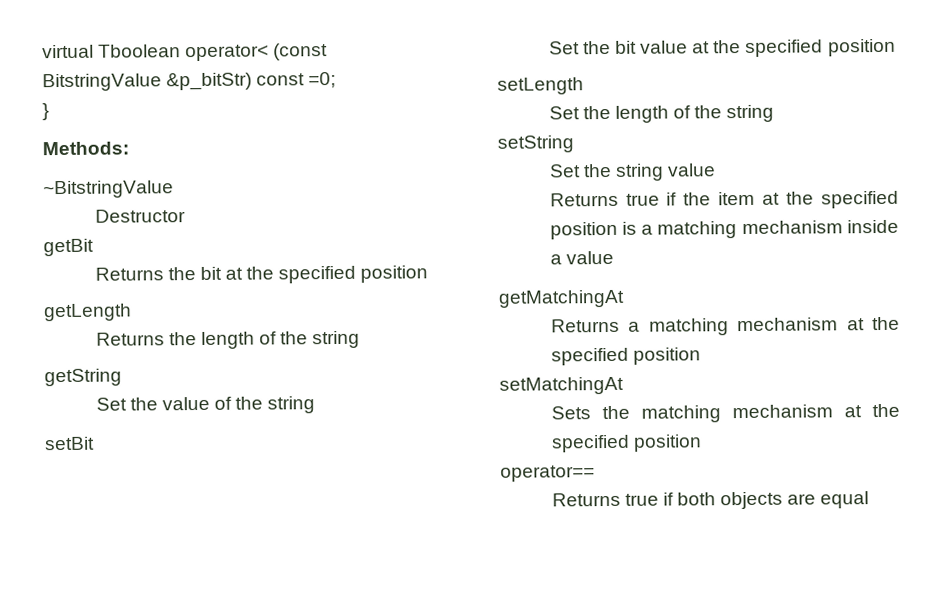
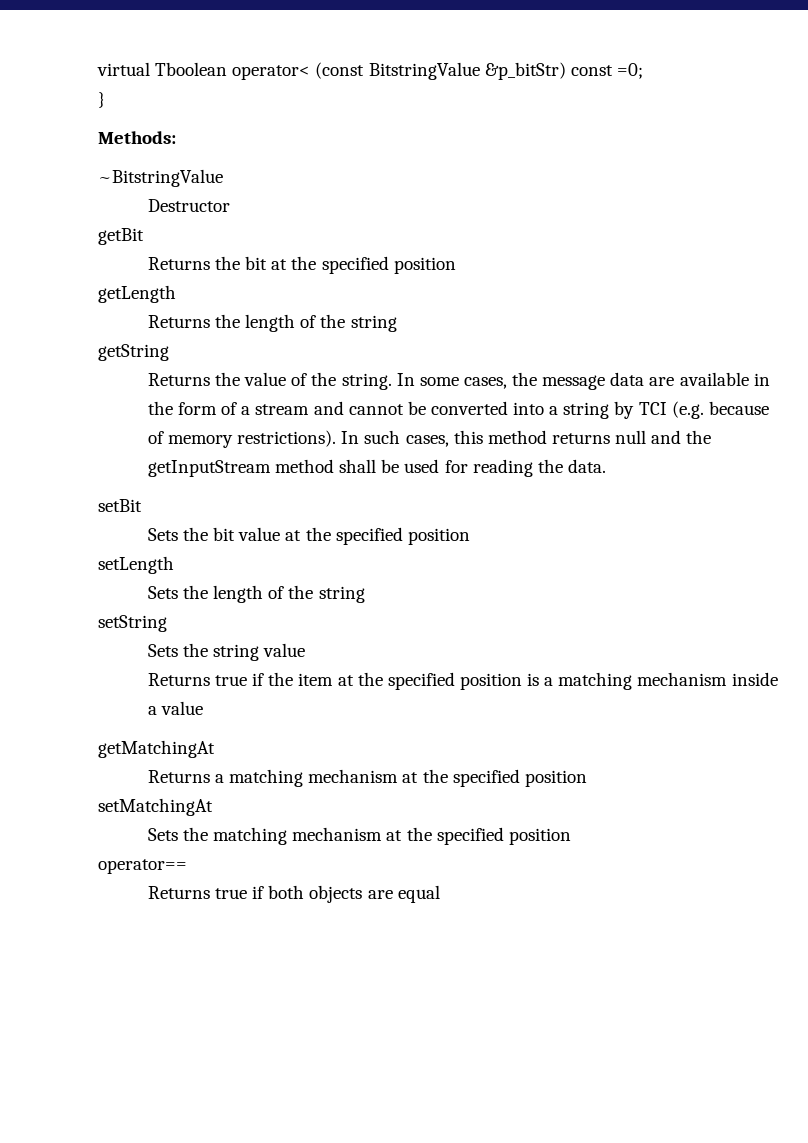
[95,397,127,411] Set -> [147,373,210,386] Returns
[267,396,316,414] string -> [341,372,770,390] [147,401,769,419] [147,430,712,448] [147,459,606,477] string. In some cases, the message data are available in the form of a stream and cannot be converted into a string by TCI (e.g. because of memory restrictions). In such cases, this method returns null and the getInputStream method shall be used for reading the data.
[548,41,580,55] Set -> [147,528,178,541] Sets
[548,106,580,120] Set -> [147,586,178,599] Sets
[548,164,581,178] Set -> [147,644,178,657] Sets

